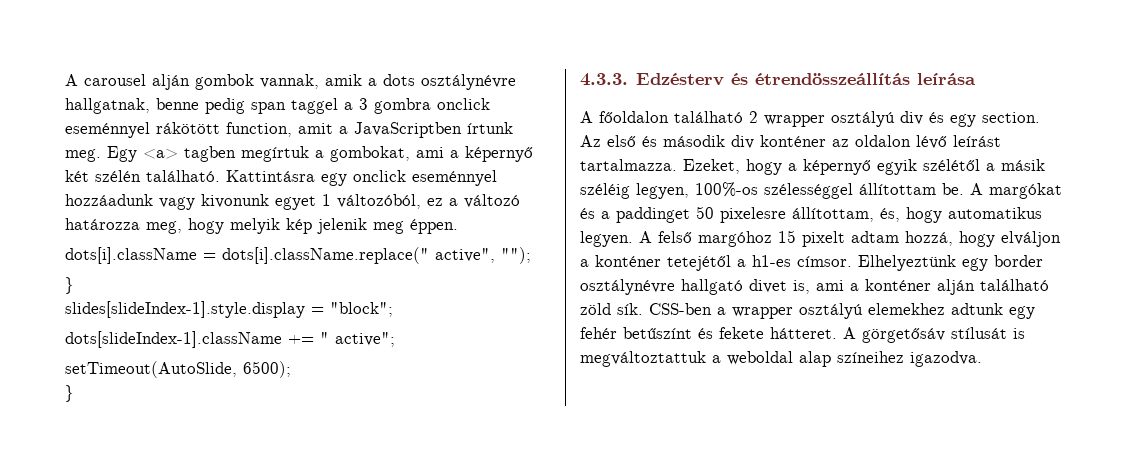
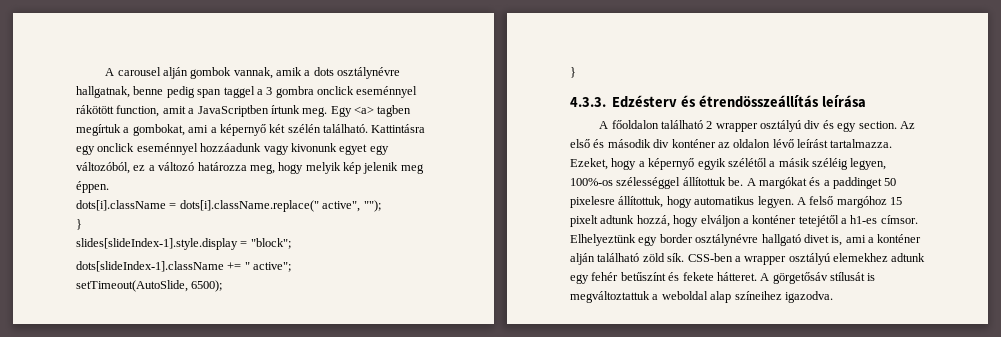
[322,194,331,206] 1 -> [369,145,389,155] egy
[859,183,936,195] állítottam -> [682,177,726,186] állítottuk
[792,207,900,222] állítottam, és, -> [618,196,664,208] állítottuk,
[851,231,899,243] adtam -> [600,215,635,224] adtunk

